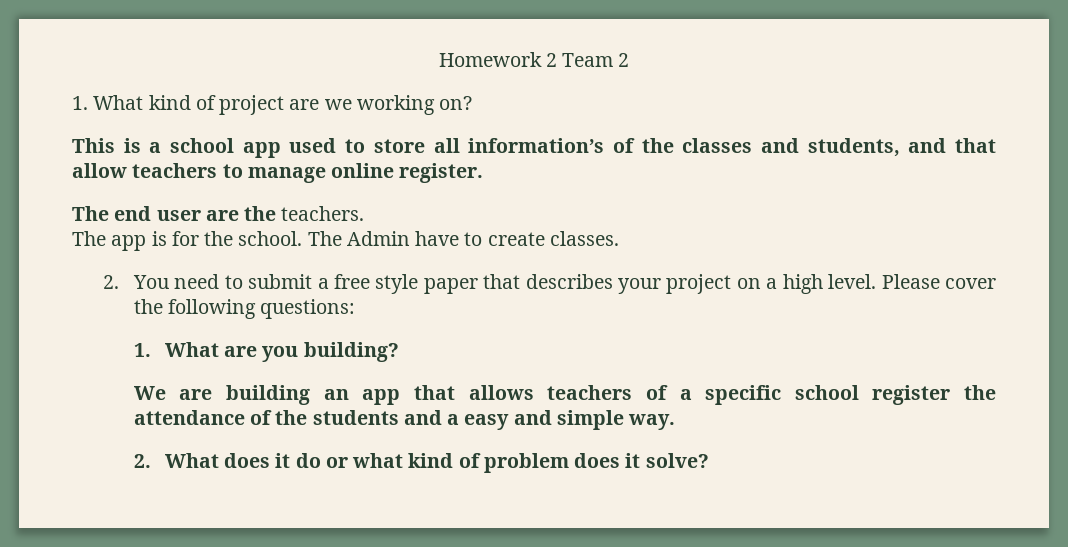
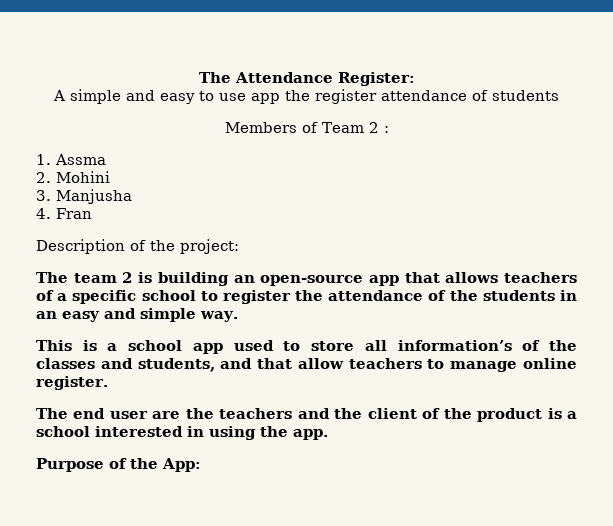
[438,52,557,67] Homework 2 -> [198,72,415,86] [53,89,559,104] [224,122,318,133] The Attendance Register: // A simple and easy to use app the register attendance of students // Members of
[72,95,473,115] // 1. What kind of project are we working on? -> [383,126,389,133] [36,154,106,165] [36,171,110,183] [36,189,132,204] [36,208,92,219] [36,239,239,254] [36,272,577,286] [36,290,577,304] [36,308,238,322] : // 1. Assma // 2. Mohini // 3. Manjusha // 4. Fran // Description of the project: // The team 2 is building an open-source app that allows teachers of a specific school to register the attendance of the students in an easy and simple way.
[281,206,365,221] [72,231,619,251] [102,274,996,294] [133,299,356,319] [133,342,399,362] [133,385,997,405] [133,410,676,430] [133,453,709,473] teachers. // The app is for the school. The Admin have to create classes. // 2. You need to submit a free style paper that describes your project on a high level. Please cover the following questions: // 1. What are you building? // We are building an app that allows teachers of a specific school register the attendance of the students and a easy and simple way. // 2. What does it do or what kind of problem does it solve? -> [219,408,577,422] [36,426,328,440] [36,458,201,472] teachers and the client of the product is a school interested in using the app. // Purpose of the App:

